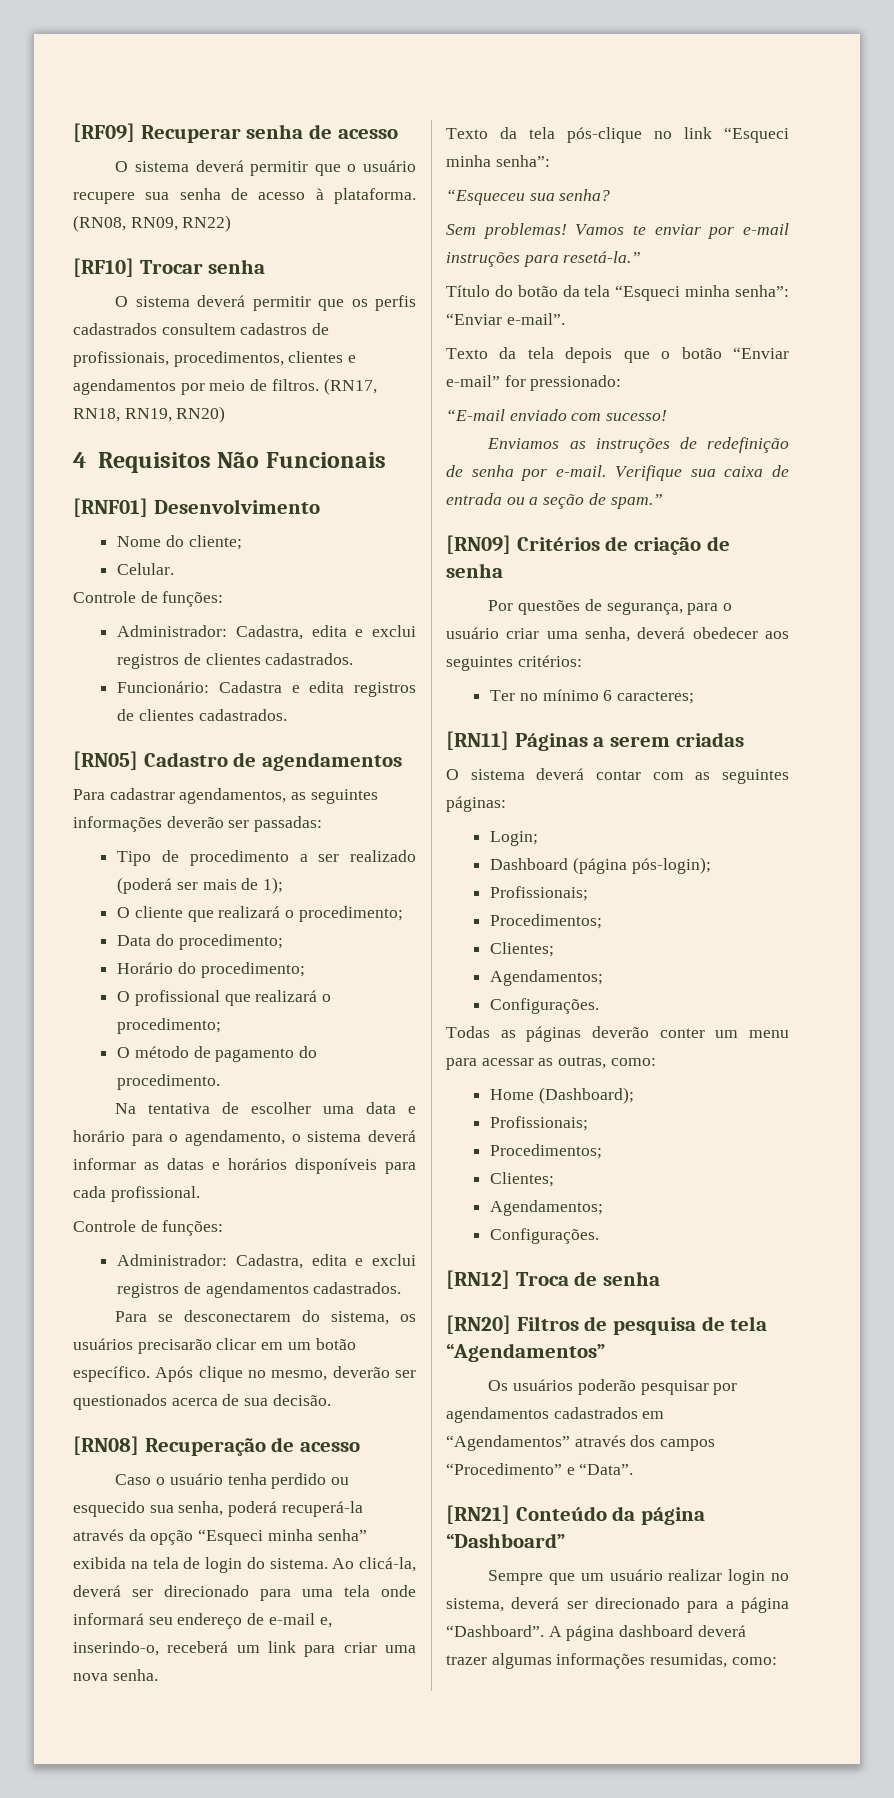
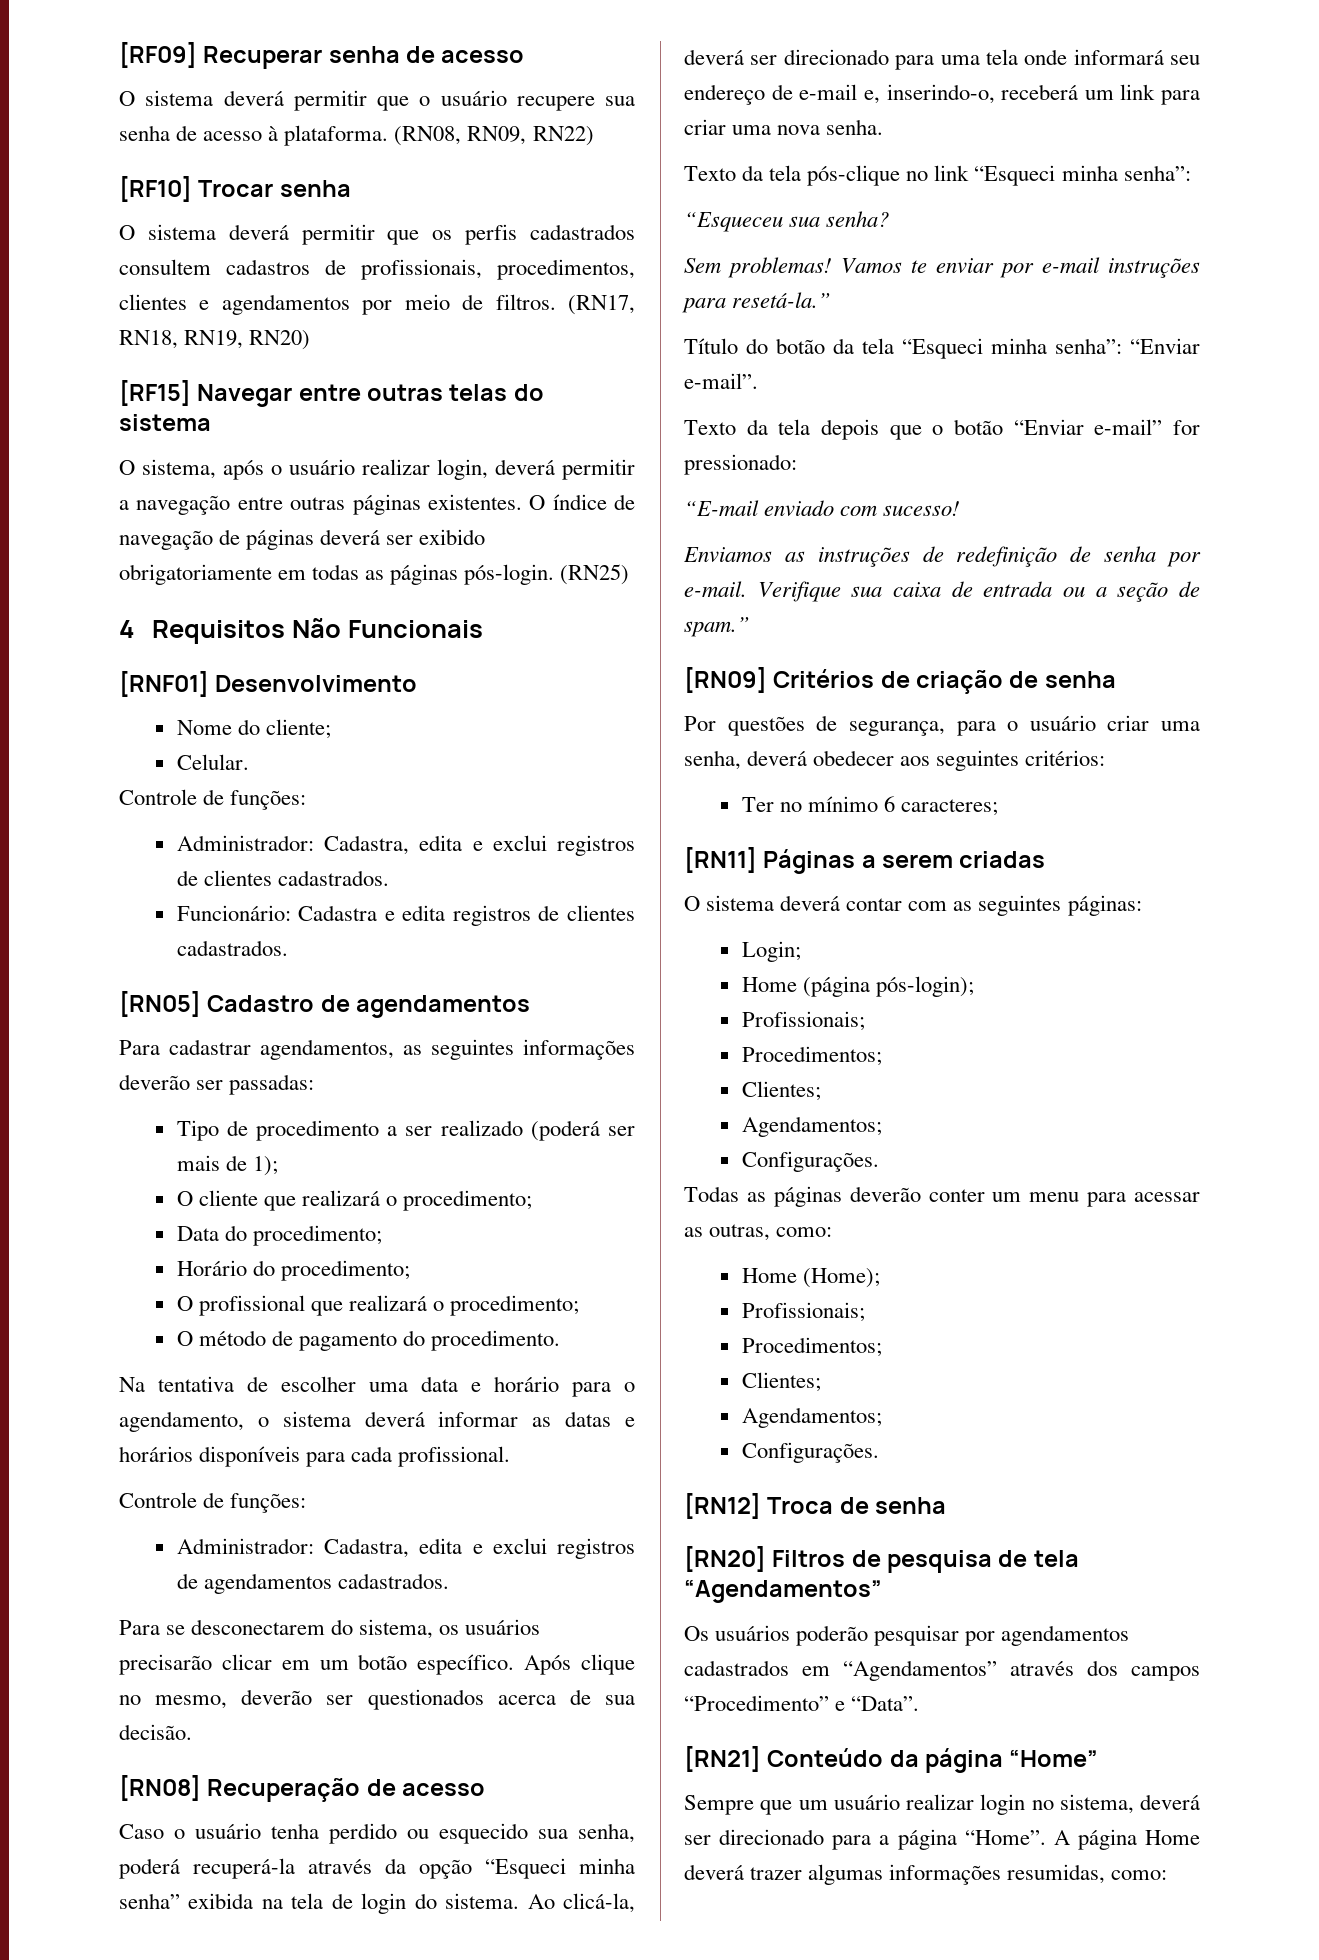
(226, 414) none -> [119,380,544,407] [119,414,211,431] [119,459,635,480] [119,494,635,515] [119,529,486,550] [119,564,630,585] // [RF15] Navegar entre outras telas do sistema // O sistema, após o usuário realizar login, deverá permitir a navegação entre outras páginas existentes. O índice de navegação de páginas deverá ser exibido obrigatoriamente em todas as páginas pós-login. (RN25)
[490,858,569,870] Dashboard -> [741,977,797,992] Home
[538,1087,634,1104] (Dashboard); -> [802,1268,880,1288] (Home);
[446,1533,565,1548] “Dashboard” -> [1009,1749,1099,1767] “Home”
[446,1625,544,1637] “Dashboard”. -> [964,1830,1046,1845] “Home”.
[619,1625,694,1637] dashboard -> [1145,1830,1200,1845] Home

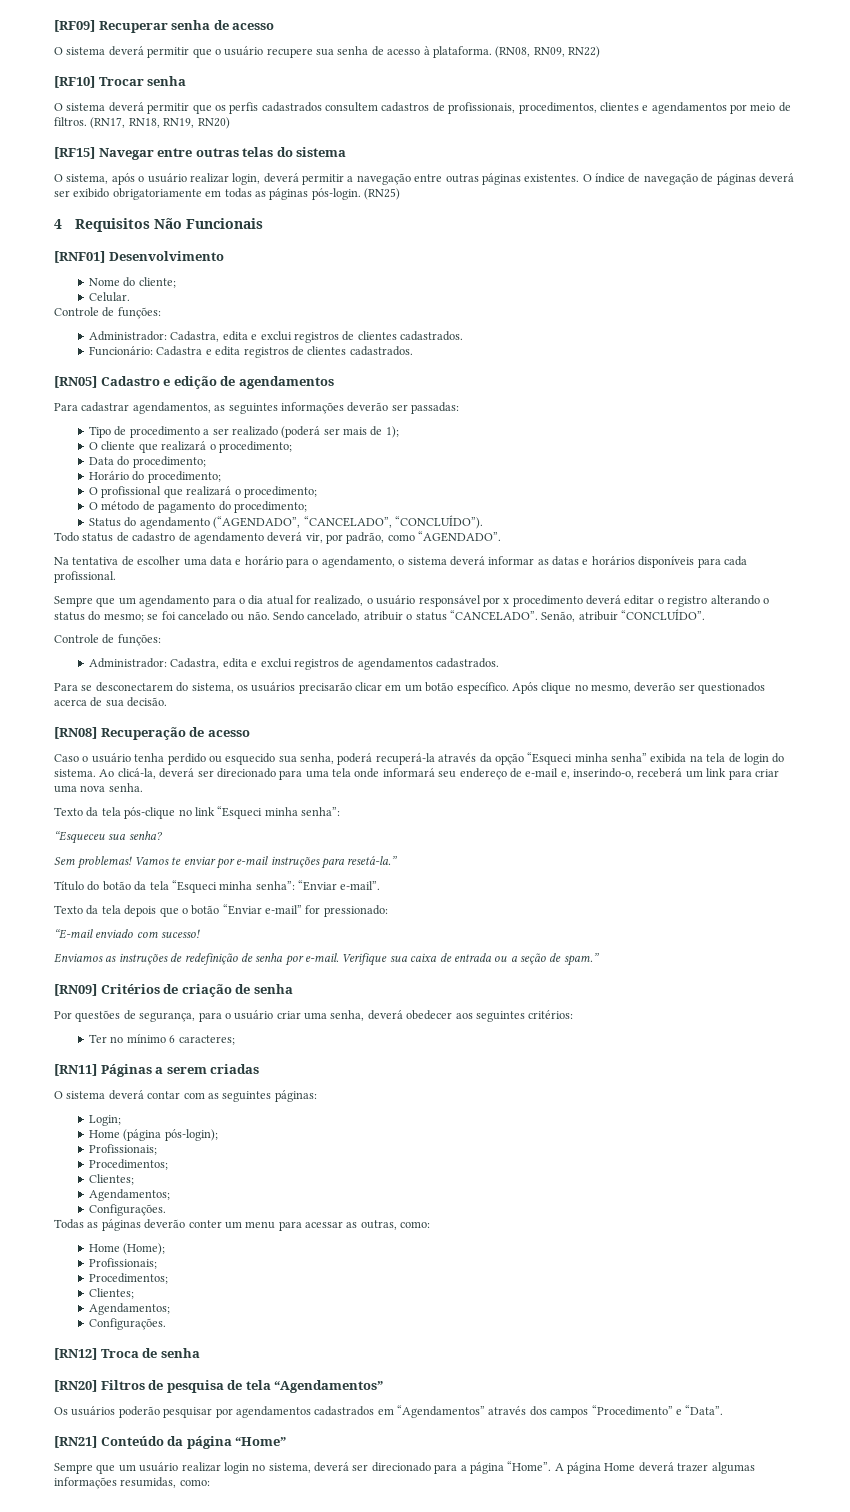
(315, 1003) none -> [163,376,217,389] e edição
[431,1330,561,1351] procedimento. -> [233,501,307,513] [89,515,483,529] [54,531,502,544] procedimento; // Status do agendamento (“AGENDADO”, “CANCELADO”, “CONCLUÍDO”). // Todo status de cadastro de agendamento deverá vir, por padrão, como “AGENDADO”.
(511, 1456) none -> [54,595,769,607] [54,609,705,622] // Sempre que um agendamento para o dia atual for realizado, o usuário responsável por x procedimento deverá editar o registro alterando o status do mesmo; se foi cancelado ou não. Sendo cancelado, atribuir o status “CANCELADO”. Senão, atribuir “CONCLUÍDO”.

